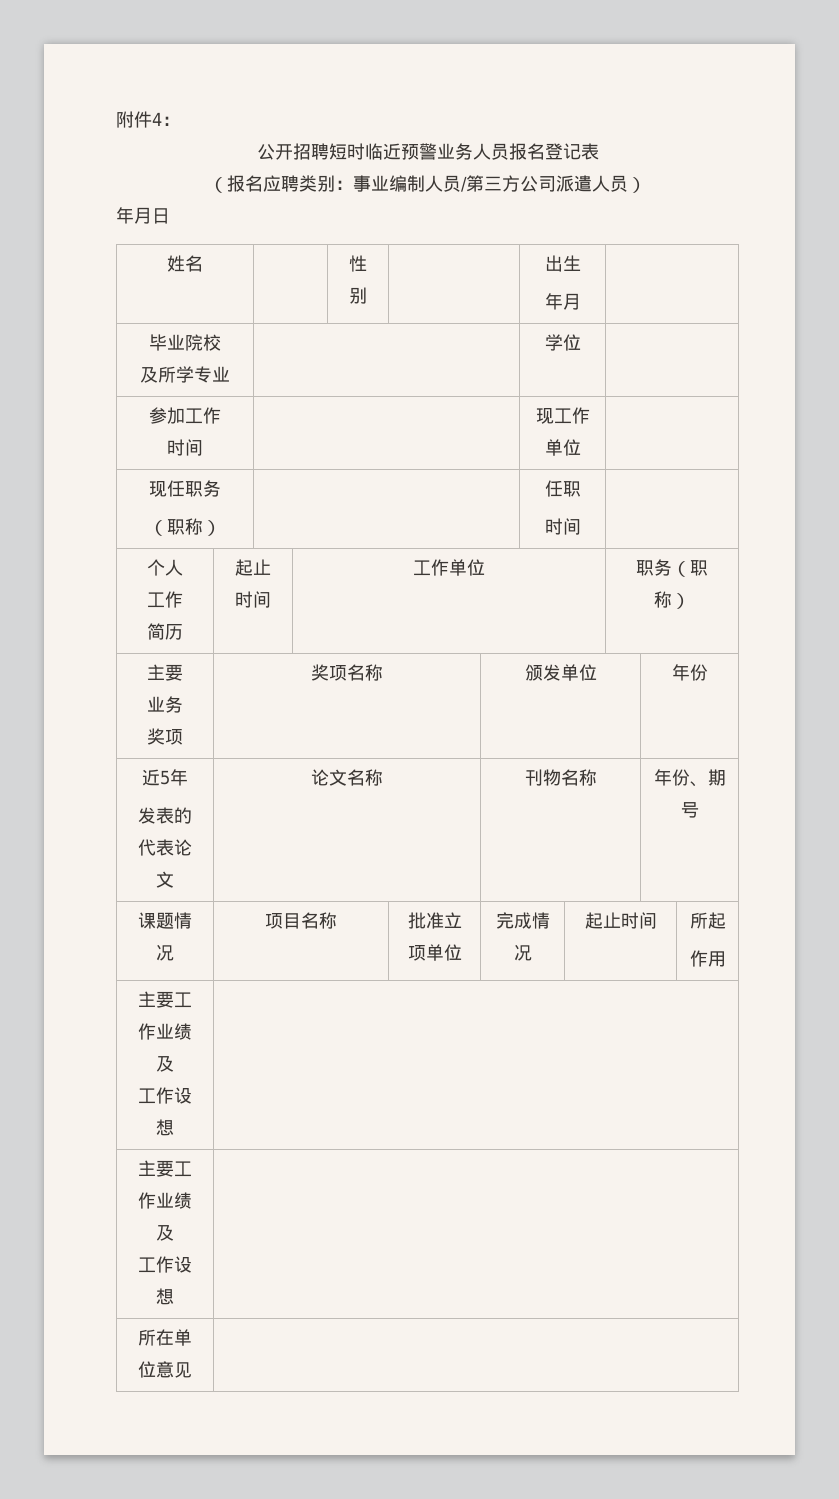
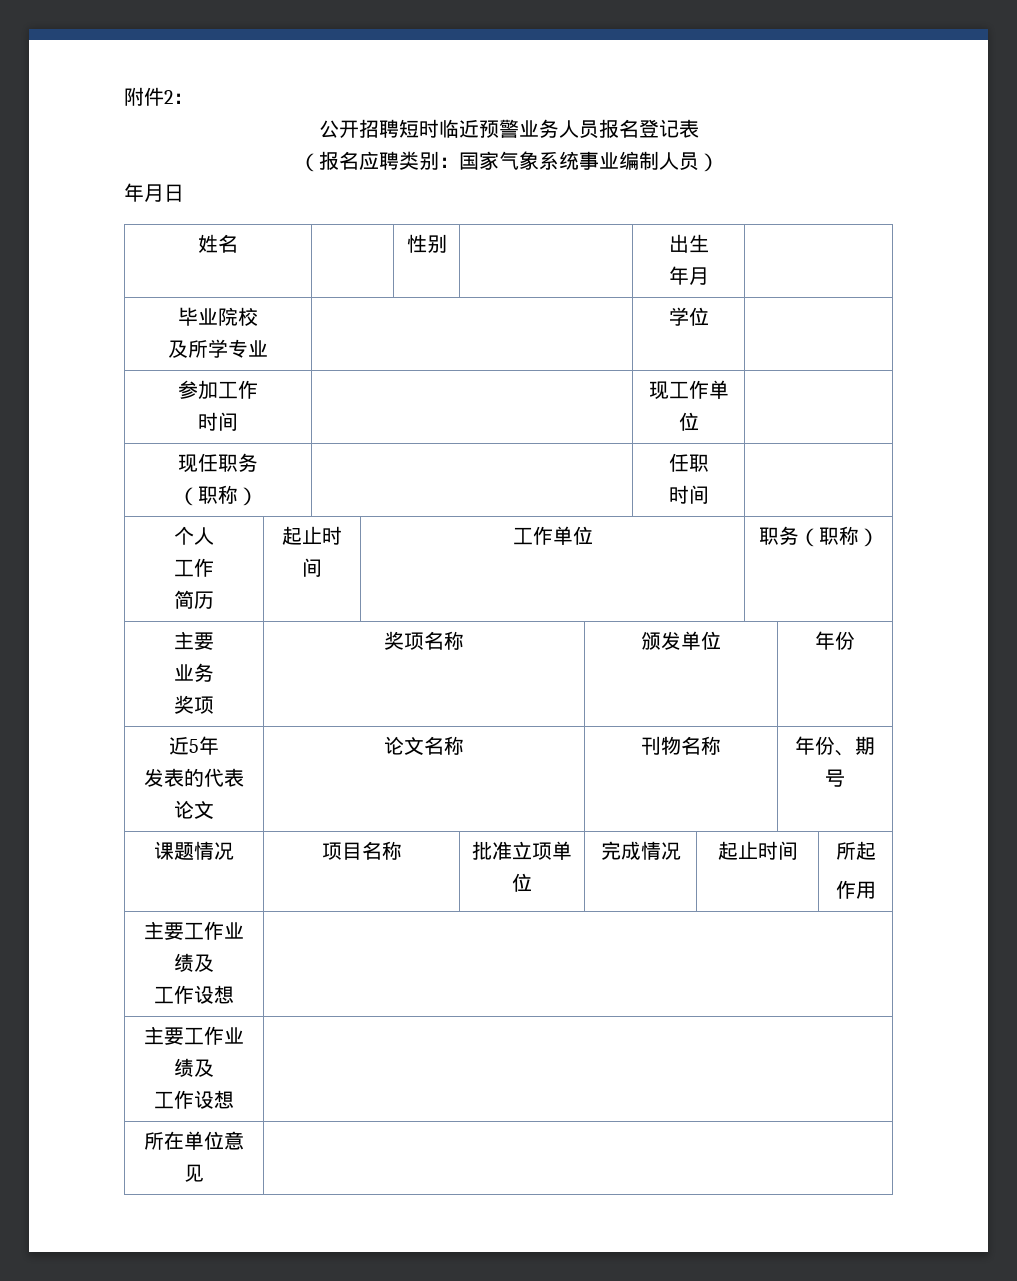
[152,112,162,126] 4 -> [164,90,173,104] 2
[353,175,592,192] 事业编制人员/第三方公司派遣 -> [458,151,659,170] 国家气象系统事业编制

